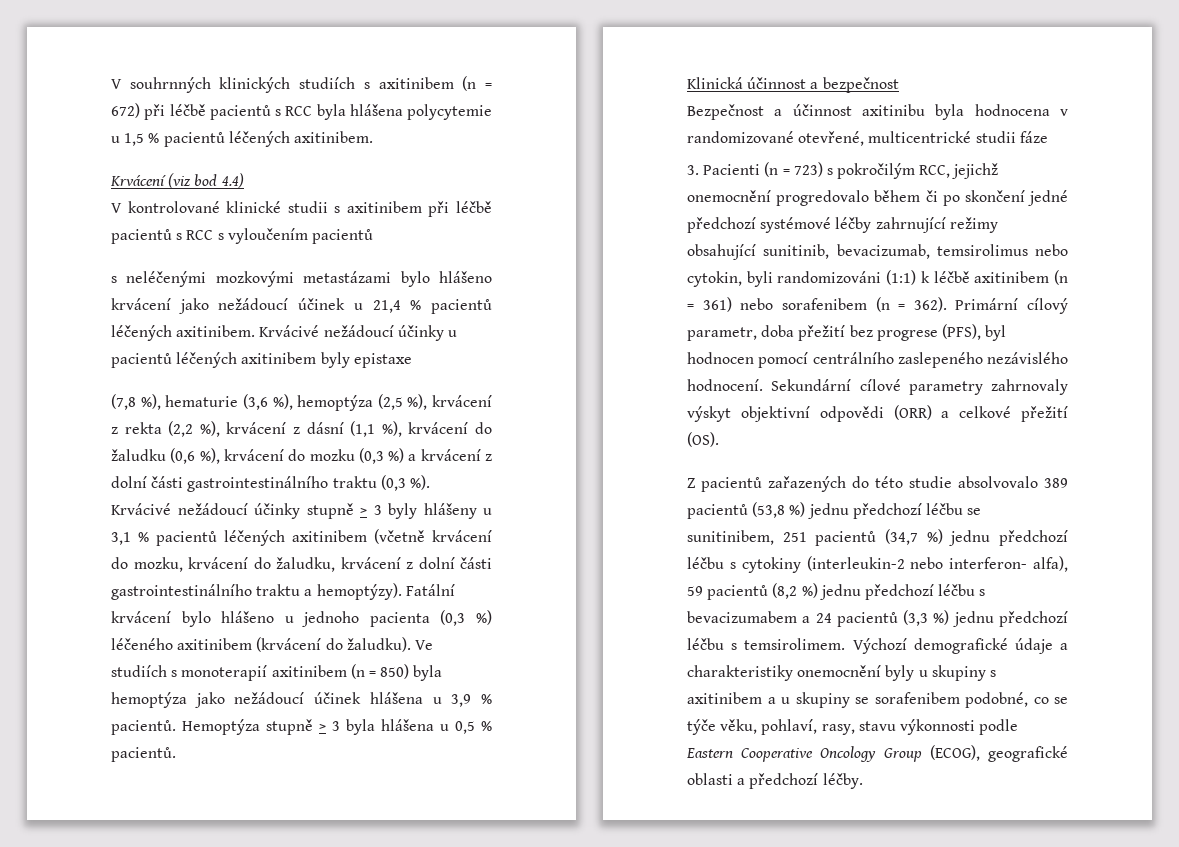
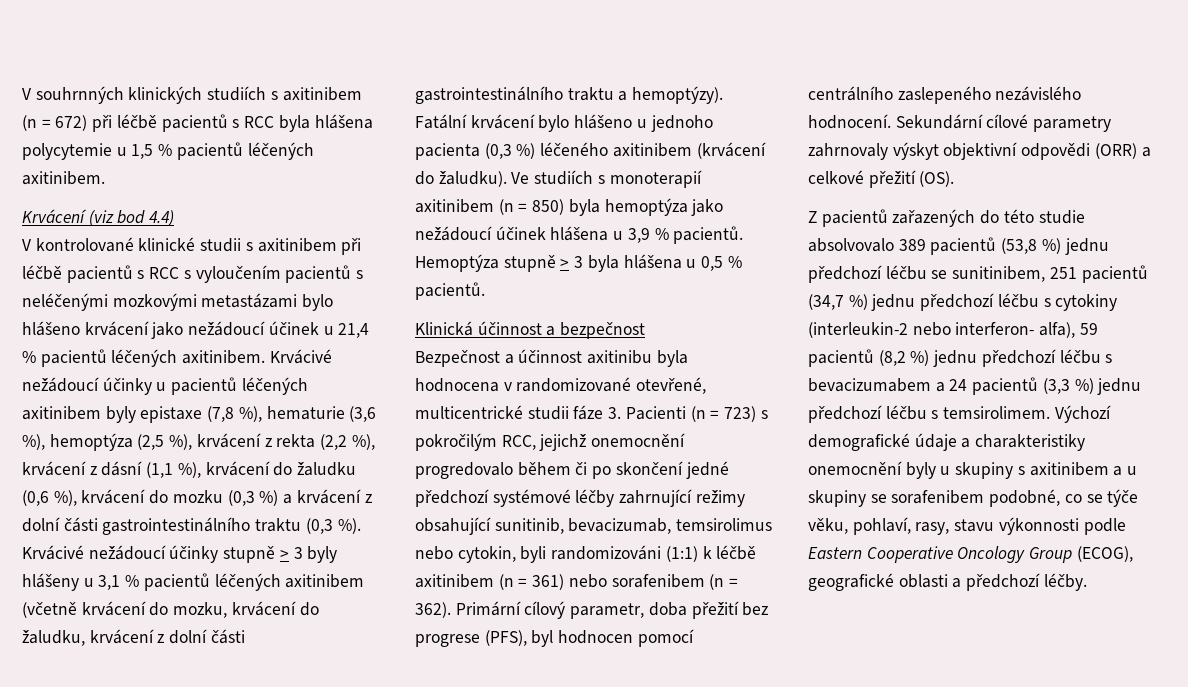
(373, 236) // -> (352, 274) none
(412, 360) // -> (203, 414) none
(1048, 137) // -> (604, 412) none

